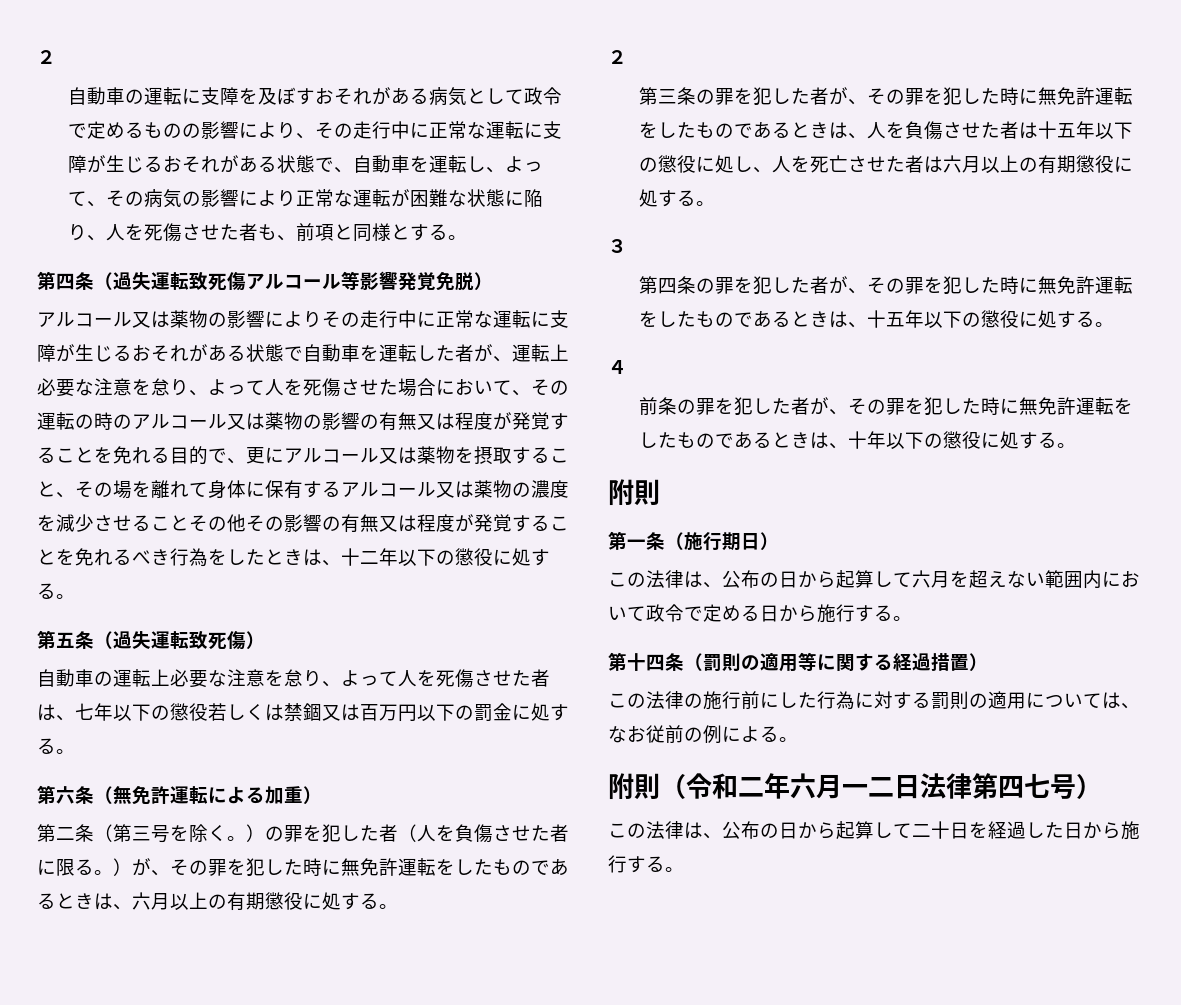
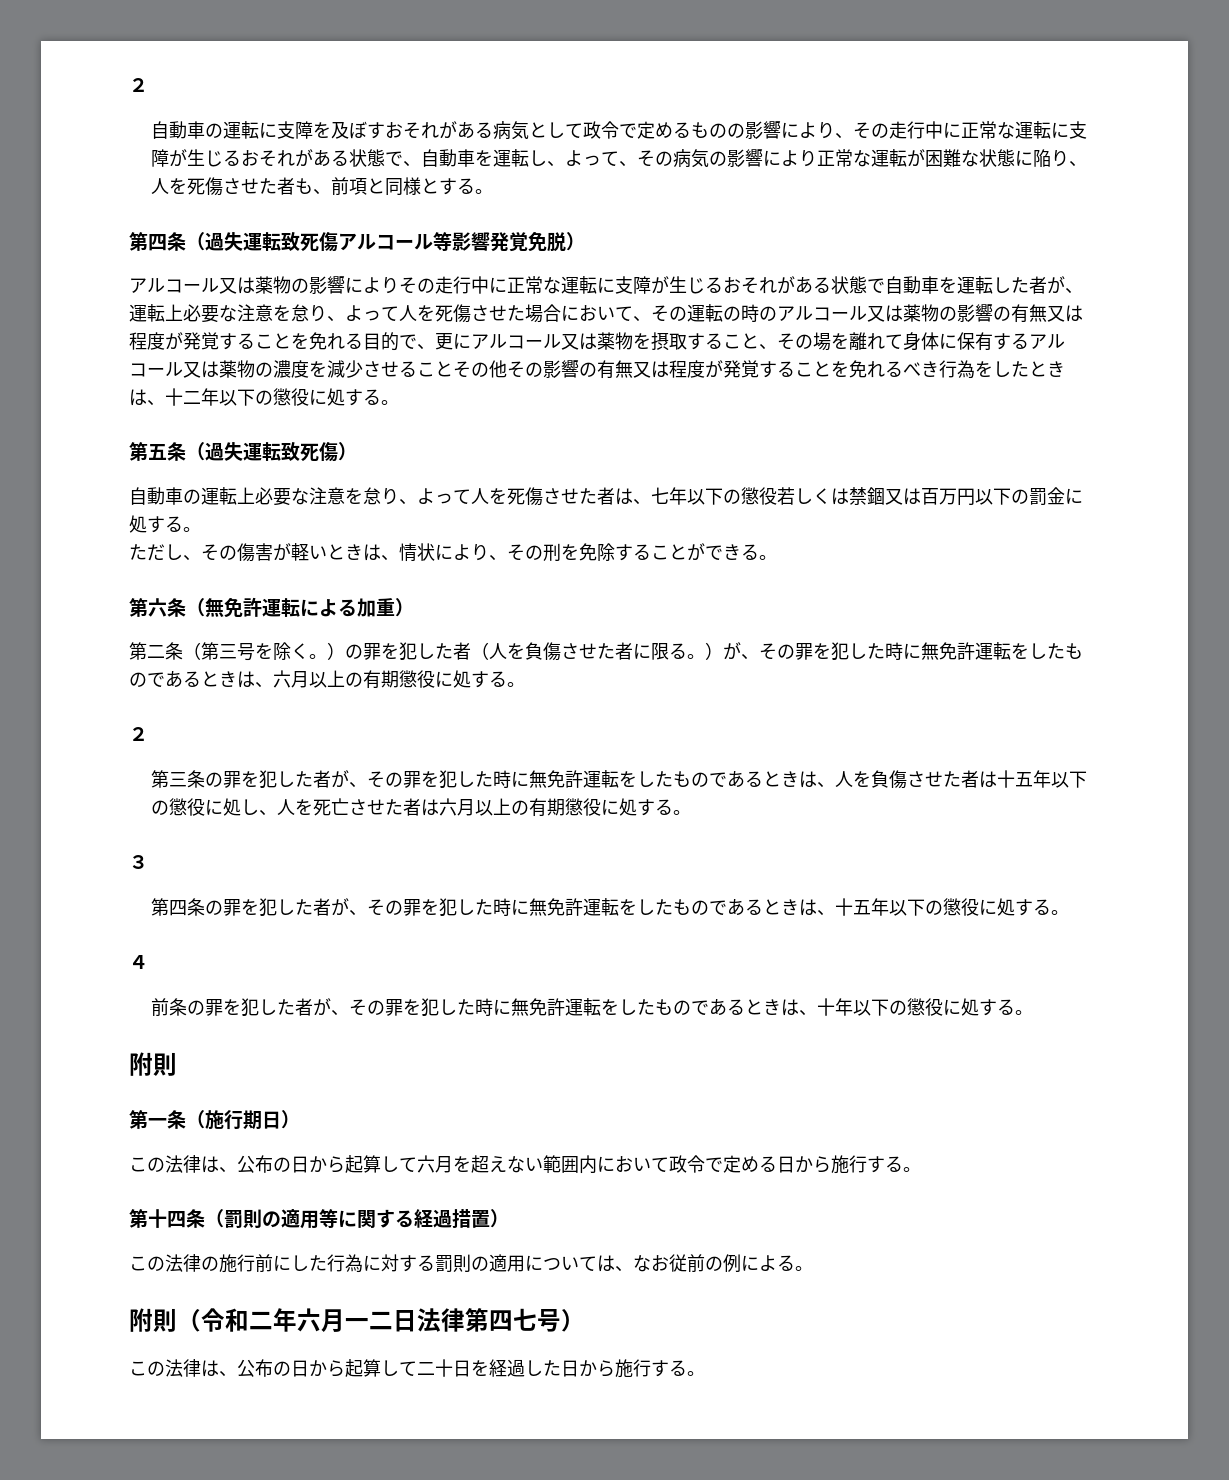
(75, 751) none -> [129,543,777,562] // ただし、その傷害が軽いときは、情状により、その刑を免除することができる。

